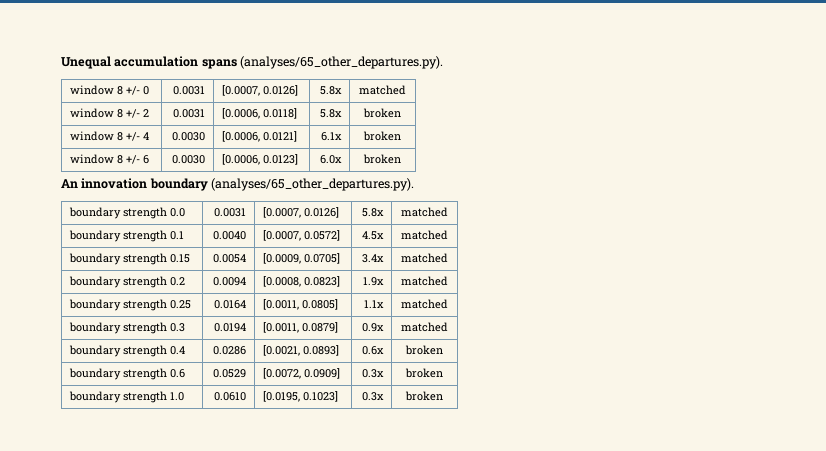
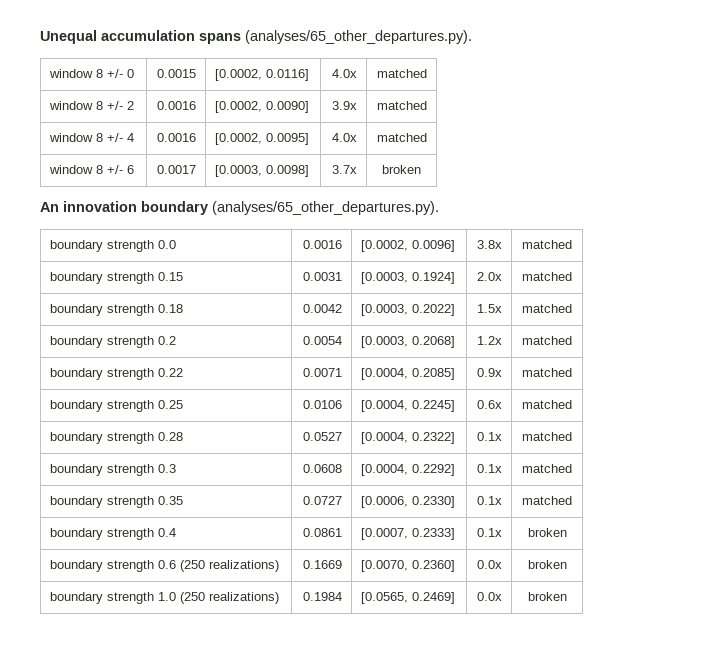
[172,86,205,95] [222,85,299,96] [319,86,342,95] 0.0031 | [0.0007, 0.0126] | 5.8x -> [157,69,197,78] [214,69,309,81] [332,69,358,78] 0.0015 | [0.0002, 0.0116] | 4.0x
[172,109,205,118] [222,108,298,119] [319,109,342,118] [363,108,401,118] 0.0031 | [0.0006, 0.0118] | 5.8x | broken -> [157,101,197,110] [214,101,309,113] [332,101,358,110] [376,101,427,110] 0.0016 | [0.0002, 0.0090] | 3.9x | matched
[171,132,205,141] [222,131,298,142] [320,132,342,141] [363,131,401,141] 0.0030 | [0.0006, 0.0121] | 6.1x | broken -> [157,133,197,142] [214,133,309,145] [332,133,358,142] [376,133,427,142] 0.0016 | [0.0002, 0.0095] | 4.0x | matched
[171,155,205,164] [222,154,299,165] [319,155,342,164] 0.0030 | [0.0006, 0.0123] | 6.0x -> [157,165,197,174] [214,165,309,177] [332,165,358,174] 0.0017 | [0.0003, 0.0098] | 3.7x
[213,208,246,217] [263,207,340,218] [361,208,384,217] [401,207,448,217] [69,230,185,242] [212,231,246,240] [263,230,341,241] [361,231,384,240] [401,230,448,240] [69,253,191,265] [212,254,246,263] [263,253,341,264] [361,254,384,263] [401,253,448,263] [69,276,186,288] [212,277,246,286] [263,276,341,287] [362,277,384,286] [401,276,448,286] [69,299,192,311] [213,300,246,309] [263,299,339,310] [363,300,384,308] [401,299,448,309] [69,322,186,334] [213,323,246,332] [263,322,339,333] [361,323,384,332] 0.0031 | [0.0007, 0.0126] | 5.8x | matched // boundary strength 0.1 | 0.0040 | [0.0007, 0.0572] | 4.5x | matched // boundary strength 0.15 | 0.0054 | [0.0009, 0.0705] | 3.4x | matched // boundary strength 0.2 | 0.0094 | [0.0008, 0.0823] | 1.9x | matched // boundary strength 0.25 | 0.0164 | [0.0011, 0.0805] | 1.1x | matched // boundary strength 0.3 | 0.0194 | [0.0011, 0.0879] | 0.9x -> [303,240,343,249] [360,240,455,252] [477,240,503,249] [522,240,572,249] [49,272,183,284] [303,272,343,281] [360,272,455,284] [477,272,503,281] [522,272,572,281] [49,304,183,316] [303,304,343,313] [360,304,455,316] [477,304,503,313] [522,304,572,313] [49,336,176,348] [303,336,343,345] [360,336,455,348] [477,336,503,345] [522,336,572,345] [49,368,183,380] [303,368,343,377] [360,368,455,380] [477,368,503,377] [522,368,572,377] [49,400,183,412] [303,400,343,409] [360,400,455,412] [477,400,503,409] [522,400,572,409] [49,432,183,444] [303,432,343,441] [360,432,455,444] [477,432,503,441] [522,432,572,441] [49,464,176,476] [303,464,343,473] [360,464,455,476] [477,464,503,473] [522,464,572,473] [49,496,183,508] [303,496,343,505] [360,496,455,508] [477,496,503,505] 0.0016 | [0.0002, 0.0096] | 3.8x | matched // boundary strength 0.15 | 0.0031 | [0.0003, 0.1924] | 2.0x | matched // boundary strength 0.18 | 0.0042 | [0.0003, 0.2022] | 1.5x | matched // boundary strength 0.2 | 0.0054 | [0.0003, 0.2068] | 1.2x | matched // boundary strength 0.22 | 0.0071 | [0.0004, 0.2085] | 0.9x | matched // boundary strength 0.25 | 0.0106 | [0.0004, 0.2245] | 0.6x | matched // boundary strength 0.28 | 0.0527 | [0.0004, 0.2322] | 0.1x | matched // boundary strength 0.3 | 0.0608 | [0.0004, 0.2292] | 0.1x | matched // boundary strength 0.35 | 0.0727 | [0.0006, 0.2330] | 0.1x
[212,346,246,355] [263,345,340,356] [361,346,384,355] 0.0286 | [0.0021, 0.0893] | 0.6x -> [303,528,343,537] [360,528,455,540] [477,528,503,537] 0.0861 | [0.0007, 0.2333] | 0.1x
[212,369,246,378] [263,368,341,379] [361,369,384,378] [405,368,443,378] [69,391,185,403] [213,392,246,401] [263,391,339,402] [361,392,384,401] | 0.0529 | [0.0072, 0.0909] | 0.3x | broken // boundary strength 1.0 | 0.0610 | [0.0195, 0.1023] | 0.3x -> [179,560,279,572] [303,560,343,569] [360,560,455,572] [477,560,503,569] [527,560,567,569] [49,592,279,604] [303,592,343,601] [360,592,455,604] [477,592,503,601] (250 realizations) | 0.1669 | [0.0070, 0.2360] | 0.0x | broken // boundary strength 1.0 (250 realizations) | 0.1984 | [0.0565, 0.2469] | 0.0x

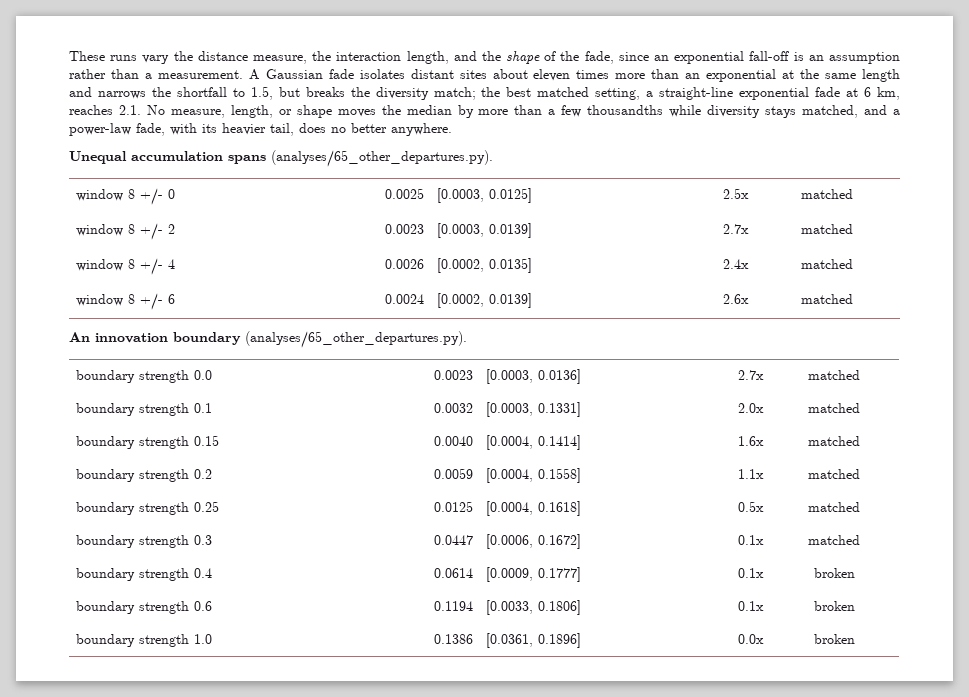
(40, 37) none -> [69,51,900,64] [69,69,901,82] [69,86,901,100] [69,105,901,118] [69,123,452,136] These runs vary the distance measure, the interaction length, and the shape of the fade, since an exponential fall-off is an assumption rather than a measurement. A Gaussian fade isolates distant sites about eleven times more than an exponential at the same length and narrows the shortfall to 1.5, but breaks the diversity match; the best matched setting, a straight-line exponential fade at 6 km, reaches 2.1. No measure, length, or shape moves the median by more than a few thousandths while diversity stays matched, and a power-law fade, with its heavier tail, does no better anywhere. //
[157,69,197,78] [214,69,309,81] [332,69,358,78] 0.0015 | [0.0002, 0.0116] | 4.0x -> [384,188,424,199] [437,188,533,203] [722,188,749,199] 0.0025 | [0.0003, 0.0125] | 2.5x
[157,101,197,110] [214,101,309,113] [332,101,358,110] 0.0016 | [0.0002, 0.0090] | 3.9x -> [384,224,424,234] [437,223,533,238] [722,224,749,234] 0.0023 | [0.0003, 0.0139] | 2.7x
[157,133,197,142] [214,133,309,145] [332,133,358,142] 0.0016 | [0.0002, 0.0095] | 4.0x -> [384,259,424,269] [437,258,533,273] [722,259,749,269] 0.0026 | [0.0002, 0.0135] | 2.4x
[157,165,197,174] [214,165,309,177] [332,165,358,174] [382,165,421,174] 0.0017 | [0.0003, 0.0098] | 3.7x | broken -> [384,294,424,304] [437,293,533,308] [722,294,749,304] [801,294,853,304] 0.0024 | [0.0002, 0.0139] | 2.6x | matched
[303,240,343,249] [360,240,455,252] [477,240,503,249] [522,240,572,249] [49,272,183,284] [303,272,343,281] [360,272,455,284] [477,272,503,281] [522,272,572,281] [49,304,183,316] [303,304,343,313] [360,304,455,316] [477,304,503,313] [522,304,572,313] [49,336,176,348] [303,336,343,345] [360,336,455,348] [477,336,503,345] [522,336,572,345] [49,368,183,380] [303,368,343,377] [360,368,455,380] [477,368,503,377] 0.0016 | [0.0002, 0.0096] | 3.8x | matched // boundary strength 0.15 | 0.0031 | [0.0003, 0.1924] | 2.0x | matched // boundary strength 0.18 | 0.0042 | [0.0003, 0.2022] | 1.5x | matched // boundary strength 0.2 | 0.0054 | [0.0003, 0.2068] | 1.2x | matched // boundary strength 0.22 | 0.0071 | [0.0004, 0.2085] | 0.9x -> [433,370,473,380] [486,369,582,384] [737,370,764,380] [808,370,860,380] [76,403,213,416] [433,403,473,413] [486,402,582,417] [737,403,764,413] [808,403,860,413] [76,435,220,449] [433,436,473,446] [486,435,582,450] [737,436,764,446] [808,436,860,446] [76,469,213,482] [433,468,473,479] [486,468,582,483] [737,469,764,479] 0.0023 | [0.0003, 0.0136] | 2.7x | matched // boundary strength 0.1 | 0.0032 | [0.0003, 0.1331] | 2.0x | matched // boundary strength 0.15 | 0.0040 | [0.0004, 0.1414] | 1.6x | matched // boundary strength 0.2 | 0.0059 | [0.0004, 0.1558] | 1.1x
[303,400,343,409] [360,400,455,412] [477,400,503,409] [522,400,572,409] [49,432,183,444] [303,432,343,441] [360,432,455,444] [477,432,503,441] [522,432,572,441] [49,464,176,476] [303,464,343,473] [360,464,455,476] [477,464,503,473] [522,464,572,473] [49,496,183,508] [303,496,343,505] 0.0106 | [0.0004, 0.2245] | 0.6x | matched // boundary strength 0.28 | 0.0527 | [0.0004, 0.2322] | 0.1x | matched // boundary strength 0.3 | 0.0608 | [0.0004, 0.2292] | 0.1x | matched // boundary strength 0.35 | 0.0727 -> [433,501,473,512] [486,501,582,516] [737,501,764,512] [808,502,860,512] [76,535,213,548] [433,535,473,545] 0.0125 | [0.0004, 0.1618] | 0.5x | matched // boundary strength 0.3 | 0.0447
[411,496,455,508] 0.2330] -> [538,534,582,549] 0.1672]
[303,528,343,537] [360,528,455,540] 0.0861 | [0.0007, 0.2333] -> [433,568,473,578] [486,567,582,582] 0.0614 | [0.0009, 0.1777]
[179,560,279,572] [303,560,343,569] [360,560,455,572] [477,560,503,569] (250 realizations) | 0.1669 | [0.0070, 0.2360] | 0.0x -> [433,601,473,611] [486,600,582,615] [737,601,764,611] | 0.1194 | [0.0033, 0.1806] | 0.1x
[179,592,279,604] [303,592,343,601] [360,592,455,604] (250 realizations) | 0.1984 | [0.0565, 0.2469] -> [433,634,473,644] [486,633,582,648] | 0.1386 | [0.0361, 0.1896]

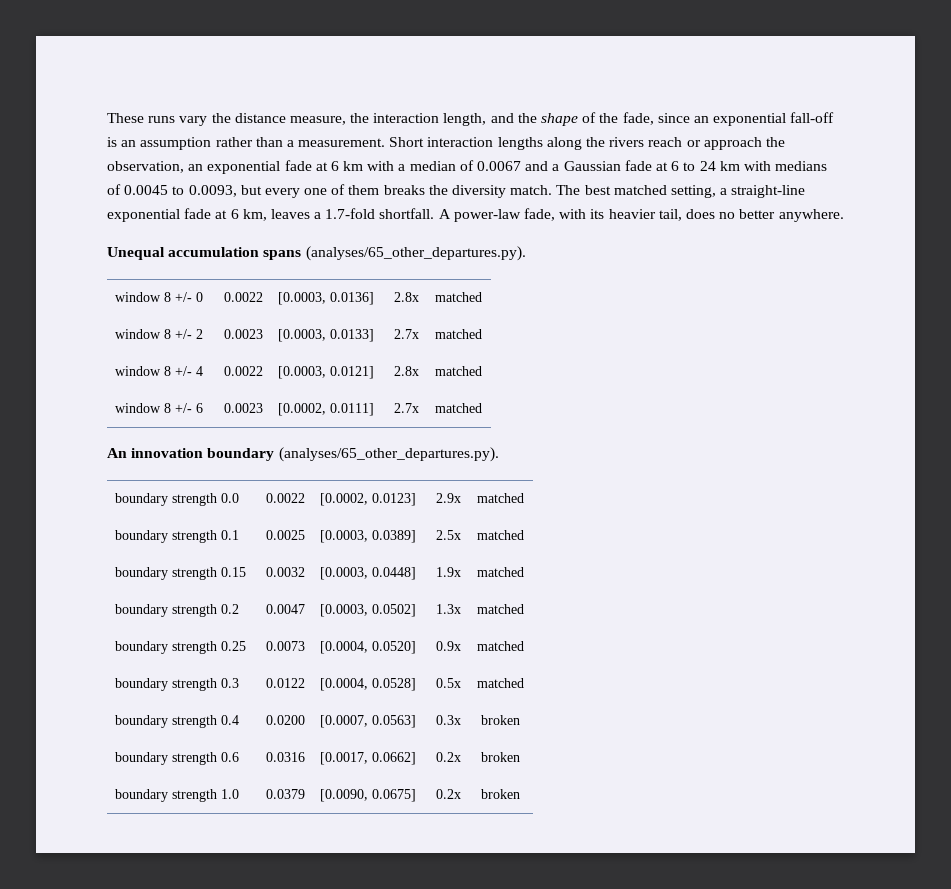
[248,69,901,82] [69,86,300,100] A Gaussian fade isolates distant sites about eleven times more than an exponential at the same length and narrows the shortfall to 1.5, but -> [389,137,785,150] [107,160,828,174] [107,184,380,198] Short interaction lengths along the rivers reach or approach the observation, an exponential fade at 6 km with a median of 0.0067 and a Gaussian fade at 6 to 24 km with medians of 0.0045 to 0.0093, but every one of them
[433,87,501,100] match; the -> [510,185,581,195] match. The
[69,105,901,118] reaches 2.1. No measure, length, or shape moves the median by more than a few thousandths while diversity stays matched, and a -> [270,208,451,219] leaves a 1.7-fold shortfall. A
[384,188,424,199] [437,188,533,203] [722,188,749,199] 0.0025 | [0.0003, 0.0125] | 2.5x -> [224,292,264,302] [277,292,374,305] [394,292,420,302] 0.0022 | [0.0003, 0.0136] | 2.8x
[489,223,533,238] 0.0139] -> [329,329,374,342] 0.0133]
[384,259,424,269] [437,258,533,273] [722,259,749,269] 0.0026 | [0.0002, 0.0135] | 2.4x -> [224,366,264,376] [277,366,374,379] [394,366,420,376] 0.0022 | [0.0003, 0.0121] | 2.8x
[384,294,424,304] [437,293,533,308] [722,294,749,304] 0.0024 | [0.0002, 0.0139] | 2.6x -> [224,403,264,413] [277,403,374,416] [394,403,420,413] 0.0023 | [0.0002, 0.0111] | 2.7x
[433,370,473,380] [486,369,582,384] [737,370,764,380] 0.0023 | [0.0003, 0.0136] | 2.7x -> [266,493,306,503] [319,493,416,506] [436,493,462,503] 0.0022 | [0.0002, 0.0123] | 2.9x
[433,403,473,413] [486,402,582,417] [737,403,764,413] 0.0032 | [0.0003, 0.1331] | 2.0x -> [266,530,306,540] [319,530,416,543] [436,530,462,540] 0.0025 | [0.0003, 0.0389] | 2.5x
[433,436,473,446] [486,435,582,450] [737,436,764,446] 0.0040 | [0.0004, 0.1414] | 1.6x -> [266,567,306,577] [319,567,416,580] [436,567,462,577] 0.0032 | [0.0003, 0.0448] | 1.9x
[433,468,473,479] [486,468,582,483] [737,469,764,479] 0.0059 | [0.0004, 0.1558] | 1.1x -> [266,604,306,614] [319,604,416,617] [436,604,462,614] 0.0047 | [0.0003, 0.0502] | 1.3x
[433,501,473,512] [486,501,582,516] [737,501,764,512] [808,502,860,512] [76,535,213,548] [433,535,473,545] [486,534,582,549] [737,535,764,545] 0.0125 | [0.0004, 0.1618] | 0.5x | matched // boundary strength 0.3 | 0.0447 | [0.0006, 0.1672] | 0.1x -> [266,641,306,651] [319,641,416,654] [436,641,462,651] [477,641,524,651] [114,678,239,691] [266,678,306,688] [319,678,416,691] [436,678,462,688] 0.0073 | [0.0004, 0.0520] | 0.9x | matched // boundary strength 0.3 | 0.0122 | [0.0004, 0.0528] | 0.5x
[433,568,473,578] [486,567,582,582] [737,568,764,578] 0.0614 | [0.0009, 0.1777] | 0.1x -> [266,715,306,725] [319,715,416,728] [436,715,462,725] 0.0200 | [0.0007, 0.0563] | 0.3x
[433,601,473,611] [486,600,582,615] [737,601,764,611] 0.1194 | [0.0033, 0.1806] | 0.1x -> [266,752,306,762] [319,752,416,765] [436,752,462,762] 0.0316 | [0.0017, 0.0662] | 0.2x
[433,634,473,644] [486,633,582,648] [737,634,764,644] 0.1386 | [0.0361, 0.1896] | 0.0x -> [266,789,306,799] [319,789,416,802] [436,789,462,799] 0.0379 | [0.0090, 0.0675] | 0.2x

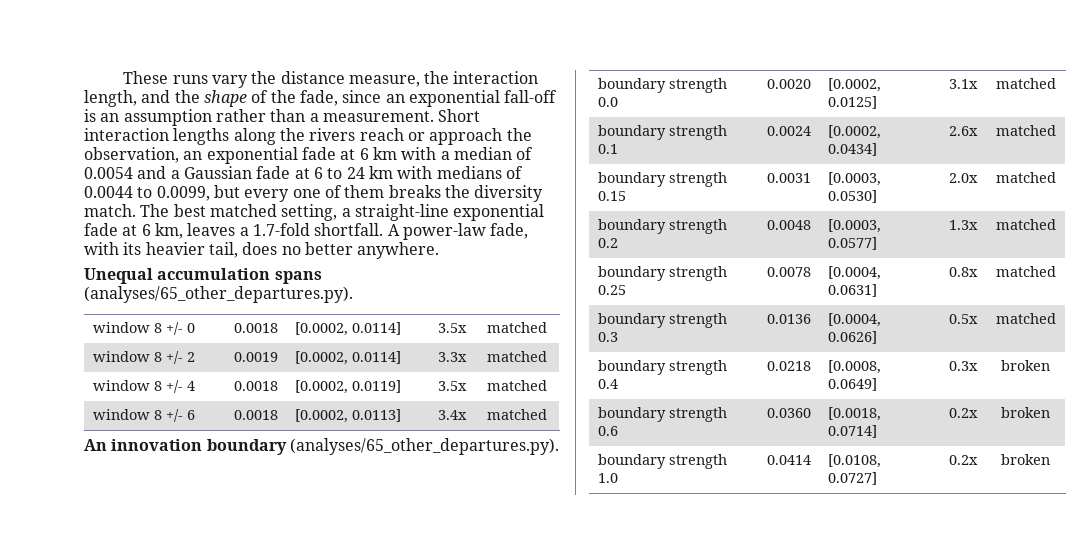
[477,161,522,171] 0.0067 -> [84,167,133,179] 0.0054
[124,185,237,197] 0.0045 to 0.0093, -> [84,186,210,201] 0.0044 to 0.0099,
[224,292,264,302] [277,292,374,305] [394,292,420,302] 0.0022 | [0.0003, 0.0136] | 2.8x -> [233,323,278,333] [295,322,402,336] [437,323,467,333] 0.0018 | [0.0002, 0.0114] | 3.5x
[224,329,264,339] [277,329,374,342] [394,329,420,339] 0.0023 | [0.0003, 0.0133] | 2.7x -> [233,352,278,362] [295,351,402,365] [437,352,467,362] 0.0019 | [0.0002, 0.0114] | 3.3x
[224,366,264,376] [277,366,374,379] [394,366,420,376] 0.0022 | [0.0003, 0.0121] | 2.8x -> [233,381,278,391] [295,380,402,394] [437,381,467,391] 0.0018 | [0.0002, 0.0119] | 3.5x
[224,403,264,413] [277,403,374,416] [394,403,420,413] 0.0023 | [0.0002, 0.0111] | 2.7x -> [233,410,278,420] [295,409,402,423] [437,410,467,420] 0.0018 | [0.0002, 0.0113] | 3.4x
[266,493,306,503] [319,493,416,506] [436,493,462,503] 0.0022 | [0.0002, 0.0123] | 2.9x -> [766,79,811,89] [828,78,882,92] [828,96,878,109] [948,79,978,89] 0.0020 | [0.0002, 0.0125] | 3.1x
[266,530,306,540] [319,530,416,543] [436,530,462,540] 0.0025 | [0.0003, 0.0389] | 2.5x -> [766,126,811,136] [828,125,882,139] [828,143,878,156] [948,126,978,136] 0.0024 | [0.0002, 0.0434] | 2.6x
[266,567,306,577] [319,567,416,580] [436,567,462,577] 0.0032 | [0.0003, 0.0448] | 1.9x -> [766,173,811,183] [828,172,882,186] [828,190,878,203] [948,173,978,183] 0.0031 | [0.0003, 0.0530] | 2.0x
[266,604,306,614] [319,604,416,617] 0.0047 | [0.0003, 0.0502] -> [766,220,811,230] [828,219,882,233] [828,237,878,250] 0.0048 | [0.0003, 0.0577]
[266,641,306,651] [319,641,416,654] [436,641,462,651] 0.0073 | [0.0004, 0.0520] | 0.9x -> [766,267,811,277] [828,266,882,280] [828,284,878,297] [948,267,978,277] 0.0078 | [0.0004, 0.0631] | 0.8x
[266,678,306,688] [319,678,416,691] 0.0122 | [0.0004, 0.0528] -> [766,314,811,324] [828,313,882,327] [828,331,878,344] 0.0136 | [0.0004, 0.0626]
[266,715,306,725] [319,715,416,728] 0.0200 | [0.0007, 0.0563] -> [766,361,811,371] [828,360,882,374] [828,378,878,391] 0.0218 | [0.0008, 0.0649]
[266,752,306,762] [319,752,416,765] 0.0316 | [0.0017, 0.0662] -> [766,408,811,418] [828,407,882,421] [828,425,878,438] 0.0360 | [0.0018, 0.0714]
[266,789,306,799] [319,789,416,802] 0.0379 | [0.0090, 0.0675] -> [766,455,811,465] [828,454,882,468] [828,472,878,485] 0.0414 | [0.0108, 0.0727]

